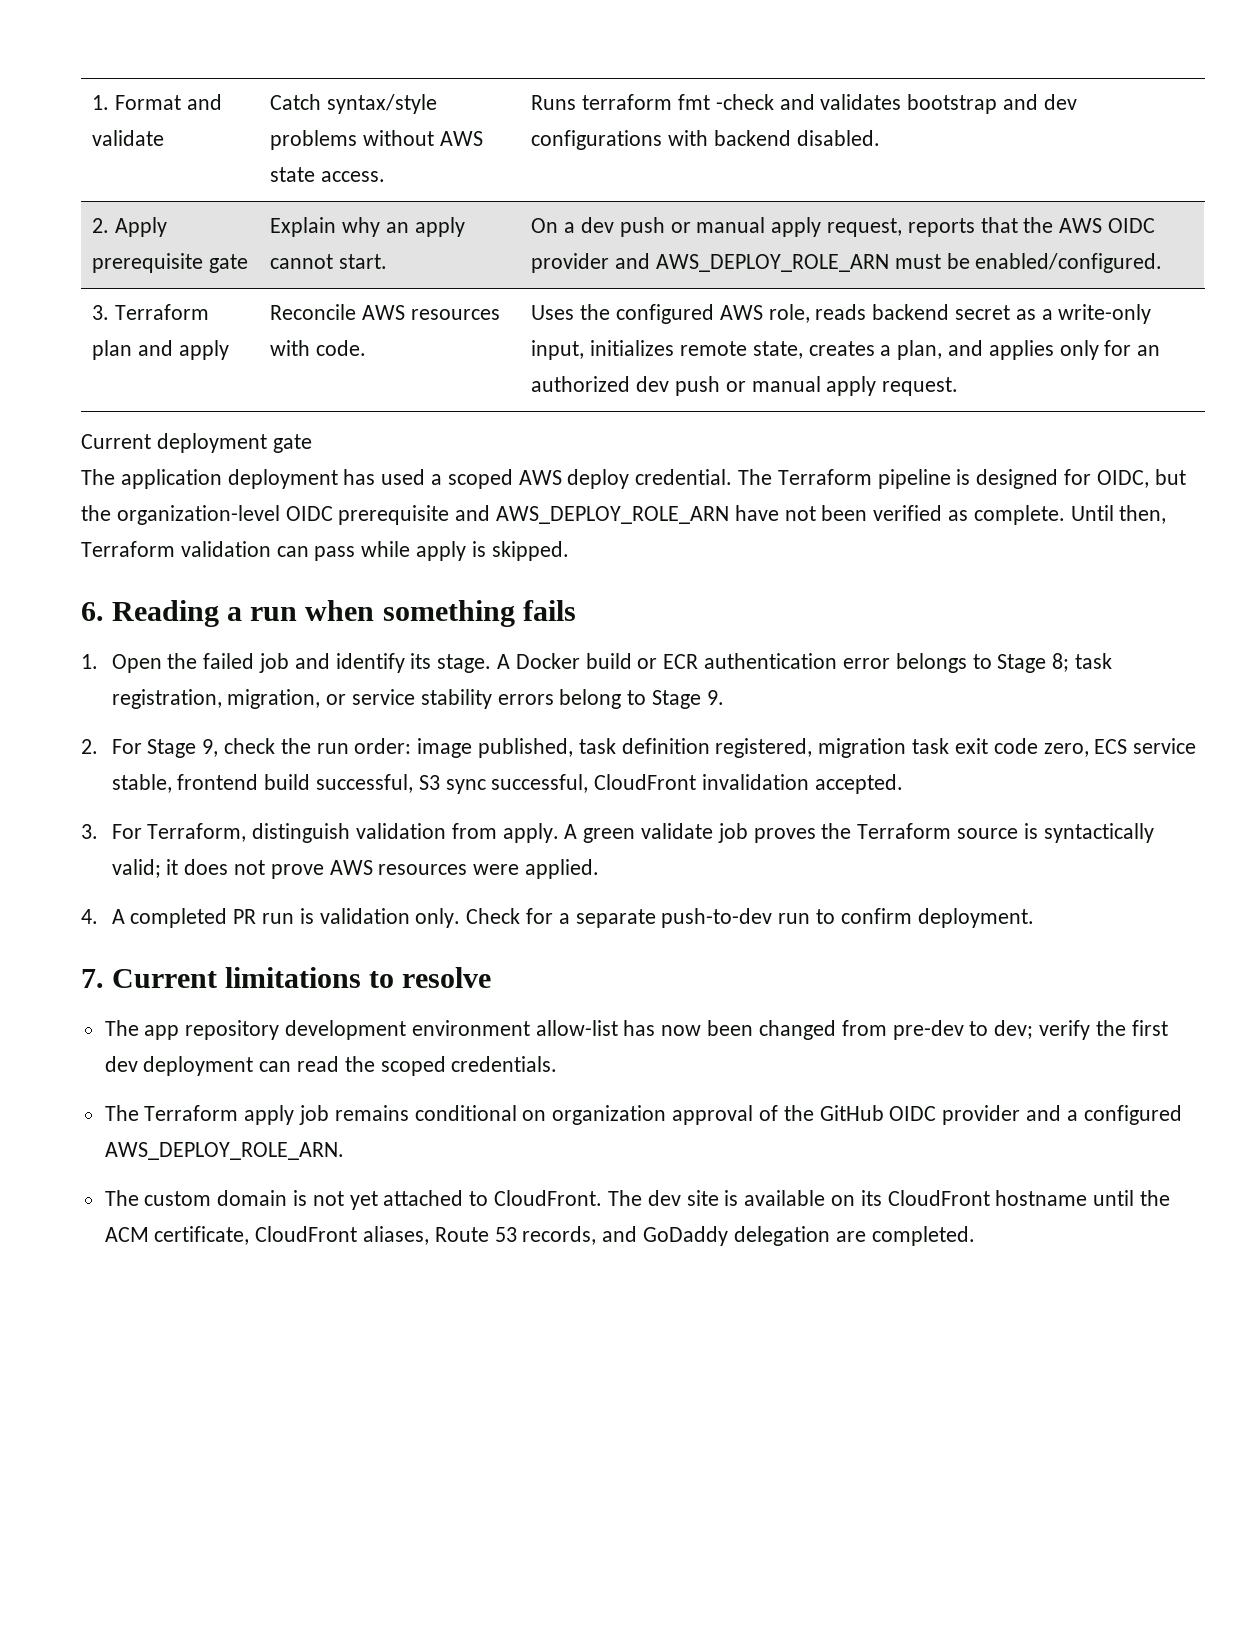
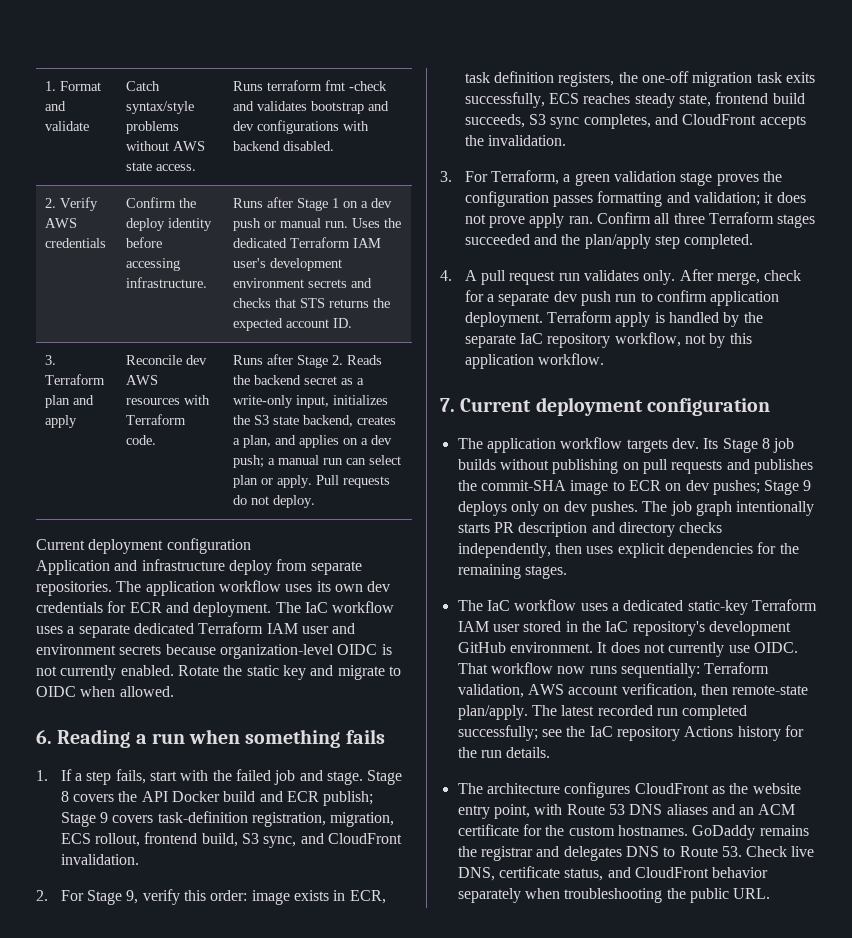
[115,217,168,237] [92,253,249,273] [270,217,465,237] [270,254,388,269] [531,218,559,233] Apply prerequisite gate | Explain why an apply cannot start. | On -> [60,197,99,211] [45,218,78,228] [45,238,107,248] [126,197,197,208] [126,218,213,231] [126,237,163,248] [126,258,181,271] [126,277,208,288] [233,197,359,211] Verify AWS credentials | Confirm the deploy identity before accessing infrastructure. | Runs after Stage 1 on
[771,217,1155,237] [531,253,1163,273] apply request, reports that the AWS OIDC provider and AWS_DEPLOY_ROLE_ARN must be enabled/configured. -> [325,218,402,228] [233,237,382,248] [233,258,343,271] [233,278,373,288] [233,298,391,308] [233,318,353,331] run. Uses the dedicated Terraform IAM user's development environment secrets and checks that STS returns the expected account ID.
(357, 312) none -> [186,355,208,365] dev
(311, 348) none -> [126,414,187,425] Terraform
[531,304,867,324] Uses the configured AWS role, reads -> [233,354,383,368] [233,375,251,385] Runs after Stage 2. Reads the
[679,341,803,359] remote state, -> [233,415,354,427] the S3 state backend,
[1059,340,1161,360] [531,376,959,396] [81,433,312,453] [81,469,1186,489] [81,505,1167,525] [81,541,569,561] only for an authorized dev push or manual apply request. // Current deployment gate // The application deployment has used a scoped AWS deploy credential. The Terraform pipeline is designed for OIDC, but the organization-level OIDC prerequisite and AWS_DEPLOY_ROLE_ARN have not been verified as complete. Until then, Terraform validation can pass while apply is skipped. -> [343,435,393,445] [233,455,402,468] [233,475,391,488] [233,495,316,508] [36,538,251,554] [36,559,362,575] [36,580,391,596] [36,601,395,617] [36,622,356,638] [36,644,392,659] [36,665,401,680] [36,686,174,697] on a dev push; a manual run can select plan or apply. Pull requests do not deploy. // Current deployment configuration // Application and infrastructure deploy from separate repositories. The application workflow uses its own dev credentials for ECR and deployment. The IaC workflow uses a separate dedicated Terraform IAM user and environment secrets because organization-level OIDC is not currently enabled. Rotate the static key and migrate to OIDC when allowed.
[111,653,1112,673] [111,689,724,709] [81,738,1197,758] [111,774,172,793] Open the failed job and identify its stage. A Docker build or ECR authentication error belongs to Stage 8; task registration, migration, or service stability errors belong to Stage 9. // 2. For Stage 9, check the run order: image published, task definition registered, migration task exit code zero, ECS service stable, -> [60,769,403,785] [60,791,374,806] [60,811,395,827] [60,832,403,848] [60,854,139,865] [36,889,386,905] [464,71,816,87] [464,92,712,108] If a step fails, start with the failed job and stage. Stage 8 covers the API Docker build and ECR publish; Stage 9 covers task-definition registration, migration, ECS rollout, frontend build, S3 sync, and CloudFront invalidation. // 2. For Stage 9, verify this order: image exists in ECR, task definition registers, the one-off migration task exits successfully, ECS reaches steady state,
[316,774,414,793] successful, -> [464,114,525,128] succeeds,
[491,774,903,794] [81,823,1154,843] [111,859,600,879] [81,908,521,928] successful, CloudFront invalidation accepted. // 3. For Terraform, distinguish validation from apply. A green validate job proves the Terraform source is syntactically valid; it does not prove AWS resources were applied. // 4. A completed PR run is validation only. Check -> [583,114,806,129] [464,135,567,146] [440,170,783,186] [464,191,806,207] [464,212,816,228] [464,234,754,249] [440,269,802,285] completes, and CloudFront accepts the invalidation. // 3. For Terraform, a green validation stage proves the configuration passes formatting and validation; it does not prove apply ran. Confirm all three Terraform stages succeeded and the plan/apply step completed. // 4. A pull request run validates only. After merge, check
[661,908,773,928] push-to-dev -> [553,291,612,306] dev push
[917,908,1034,928] [81,967,492,988] [104,1020,1168,1040] [104,1056,558,1076] [104,1105,1182,1125] [104,1142,344,1160] [104,1190,1170,1210] [104,1226,975,1246] deployment. // 7. Current limitations to resolve // The app repository development environment allow-list has now been changed from pre-dev to dev; verify the first dev deployment can read the scoped credentials. // The Terraform apply job remains conditional on organization approval of the GitHub OIDC provider and a configured AWS_DEPLOY_ROLE_ARN. // The custom domain is not yet attached to CloudFront. The dev site is available on its CloudFront hostname until the ACM certificate, CloudFront aliases, Route 53 records, and GoDaddy delegation are completed. -> [710,291,780,306] [464,311,763,327] [464,332,752,348] [464,353,605,369] [440,397,770,416] [457,437,795,453] [457,459,813,474] [457,480,812,495] [457,501,815,516] [457,522,723,537] [457,542,799,558] [457,564,567,579] [457,599,817,615] [457,621,791,636] [457,642,798,657] [457,662,770,678] [457,683,809,698] [457,705,748,720] [457,725,804,741] [457,747,551,758] [457,782,801,798] [457,804,796,819] [457,824,809,840] [457,846,815,861] [457,866,769,881] [457,888,771,903] application deployment. Terraform apply is handled by the separate IaC repository workflow, not by this application workflow. // 7. Current deployment configuration // The application workflow targets dev. Its Stage 8 job builds without publishing on pull requests and publishes the commit-SHA image to ECR on dev pushes; Stage 9 deploys only on dev pushes. The job graph intentionally starts PR description and directory checks independently, then uses explicit dependencies for the remaining stages. // The IaC workflow uses a dedicated static-key Terraform IAM user stored in the IaC repository's development GitHub environment. It does not currently use OIDC. That workflow now runs sequentially: Terraform validation, AWS account verification, then remote-state plan/apply. The latest recorded run completed successfully; see the IaC repository Actions history for the run details. // The architecture configures CloudFront as the website entry point, with Route 53 DNS aliases and an ACM certificate for the custom hostnames. GoDaddy remains the registrar and delegates DNS to Route 53. Check live DNS, certificate status, and CloudFront behavior separately when troubleshooting the public URL.

